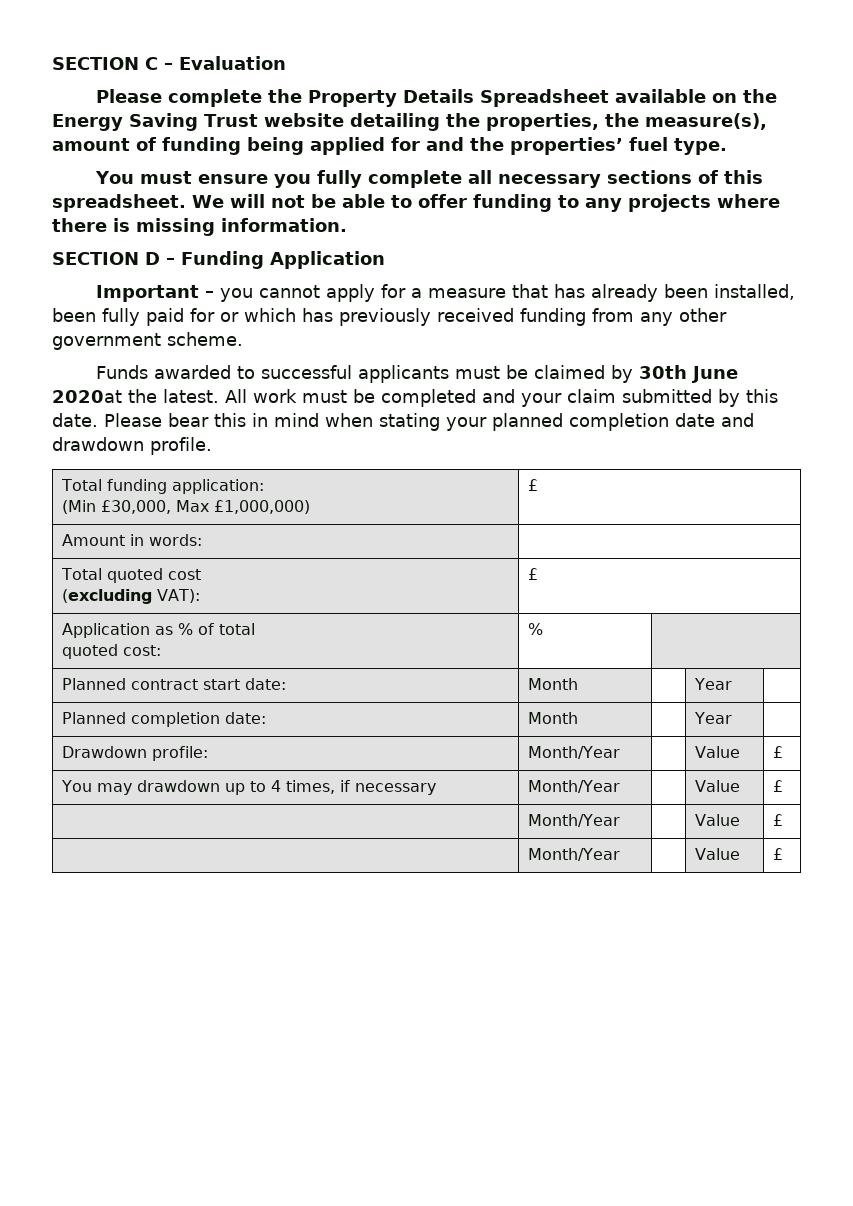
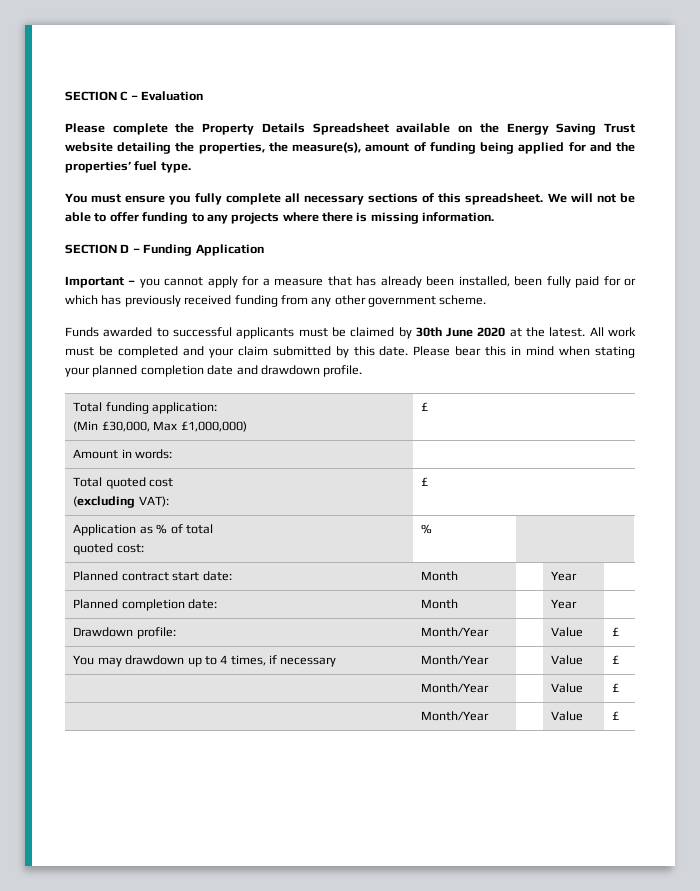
[52,390,122,403] 2020at -> [477,327,522,337] 2020 at

